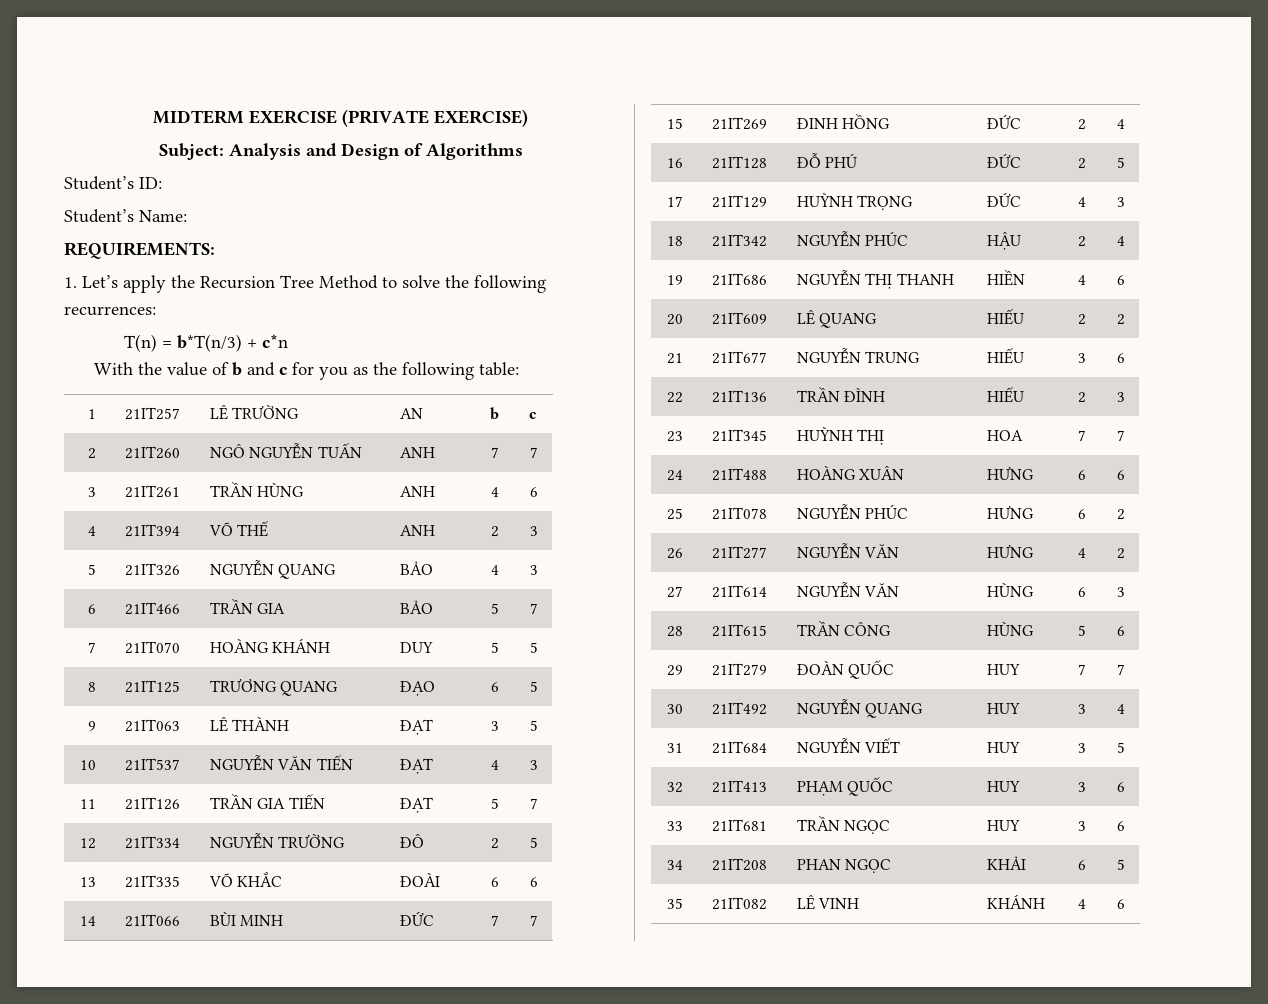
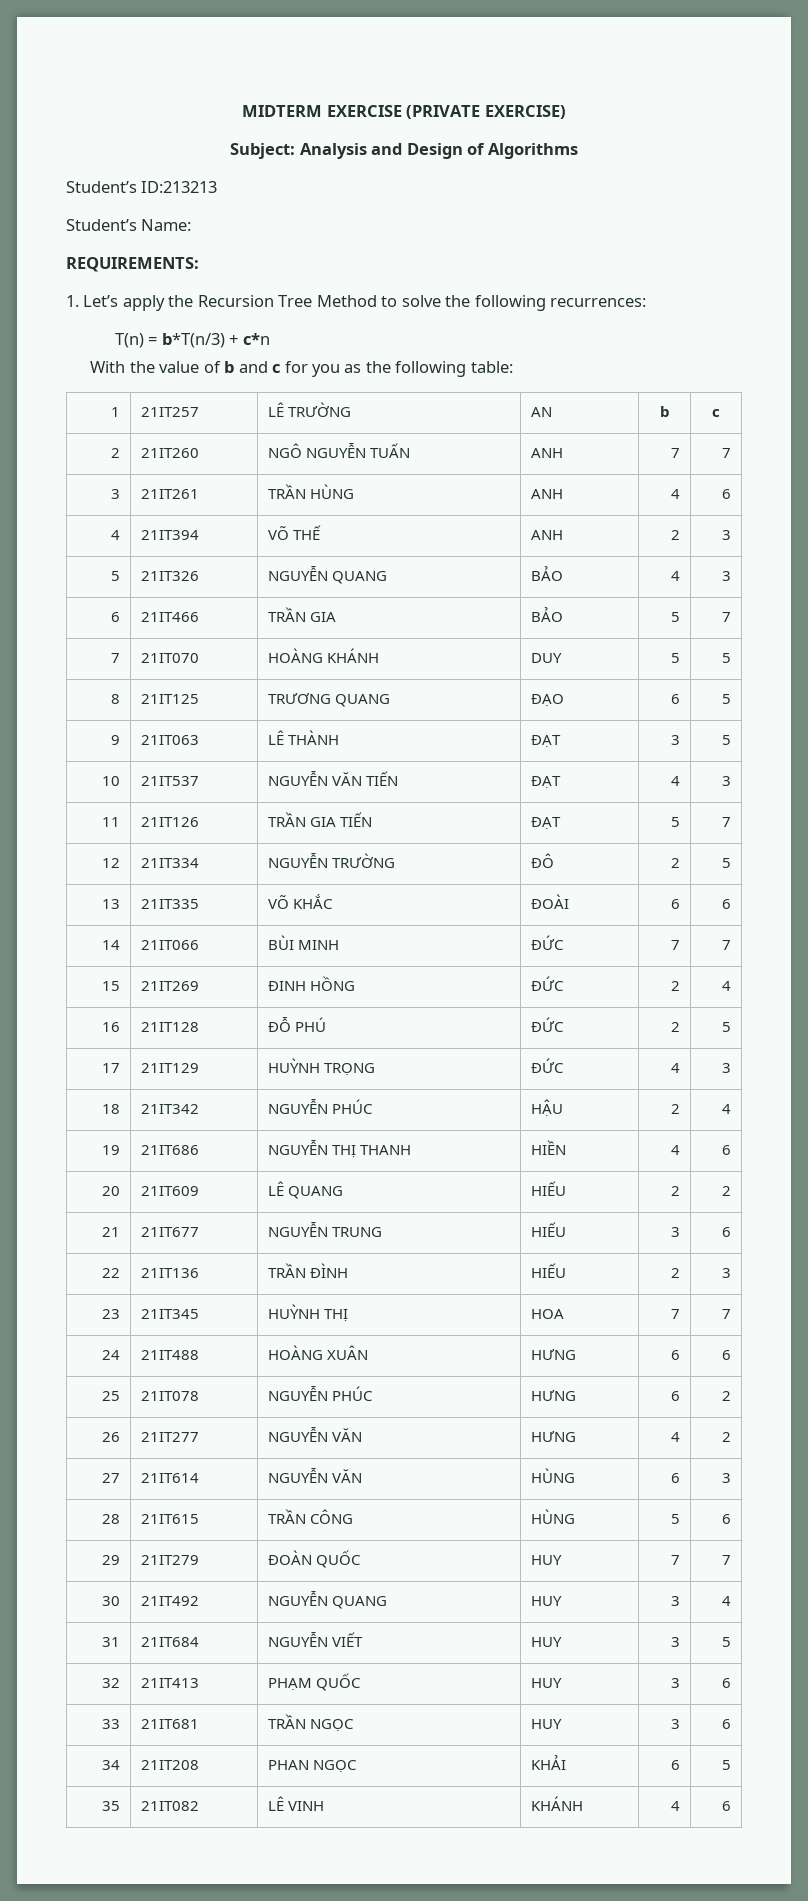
[139,177,162,189] ID: -> [141,181,218,193] ID:213213

